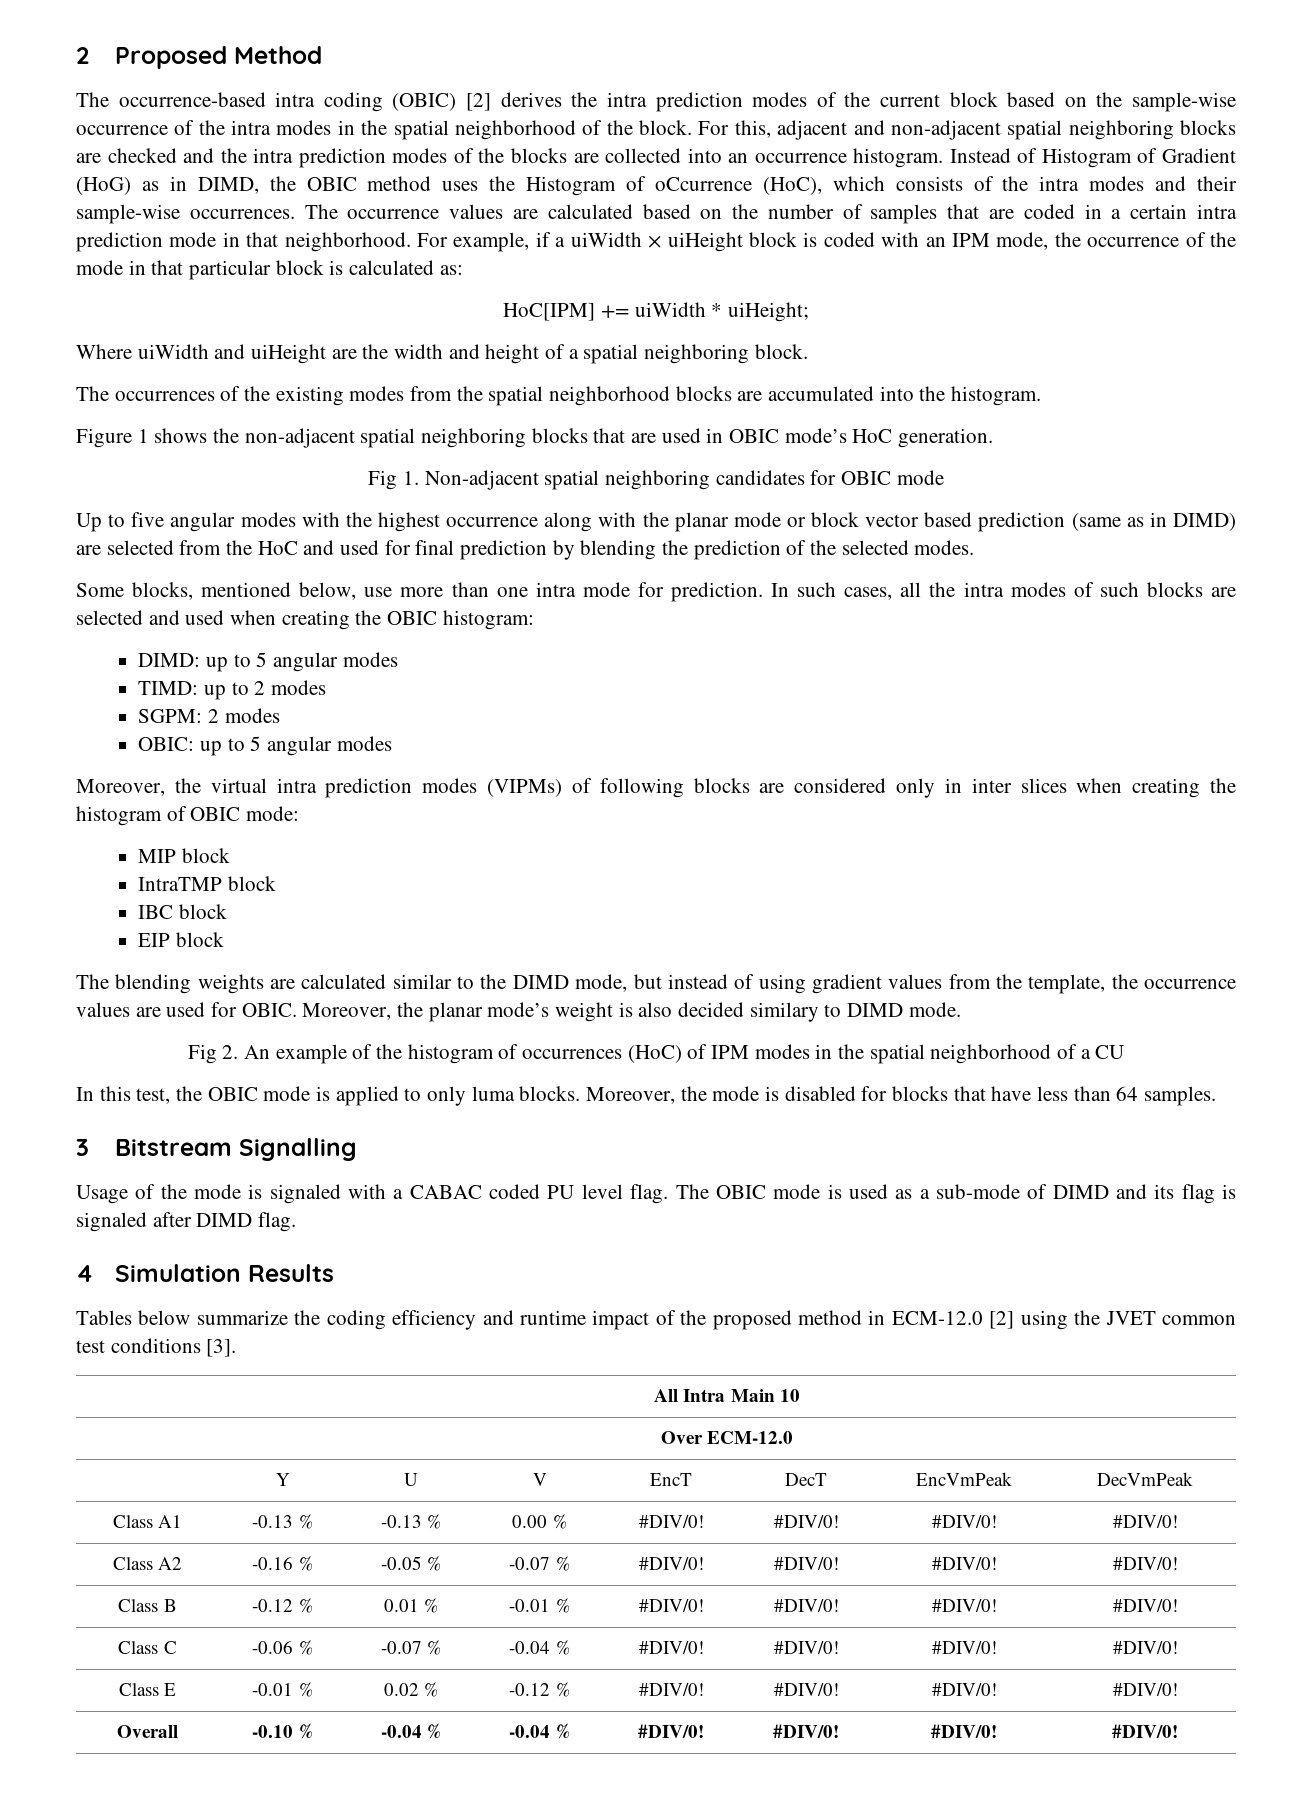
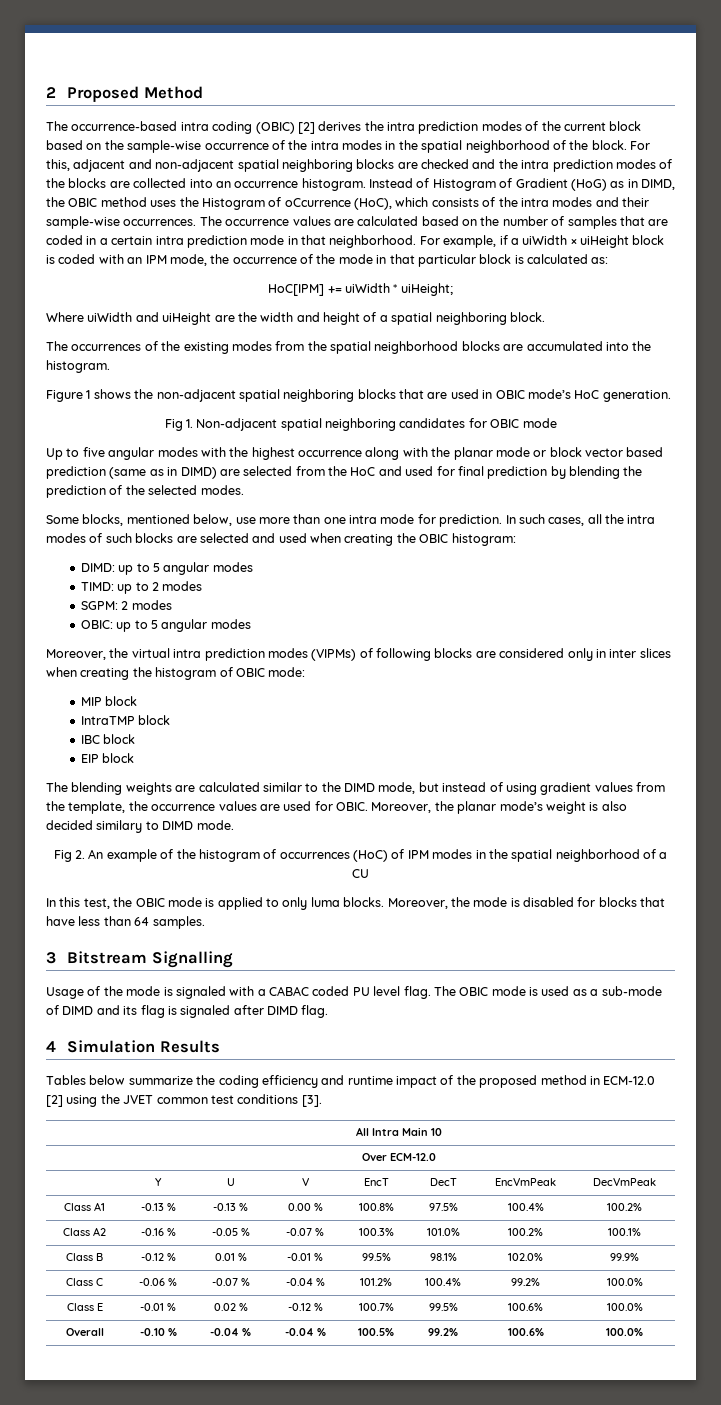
[638,1515,704,1528] [773,1515,839,1528] [931,1515,997,1528] [1112,1515,1178,1528] #DIV/0! | #DIV/0! | #DIV/0! | #DIV/0! -> [358,1203,394,1211] [428,1203,458,1211] [507,1203,544,1211] [607,1203,642,1211] 100.8% | 97.5% | 100.4% | 100.2%
[638,1557,704,1570] [773,1557,839,1570] [931,1557,997,1570] [1112,1557,1178,1570] #DIV/0! | #DIV/0! | #DIV/0! | #DIV/0! -> [358,1228,394,1236] [426,1228,460,1236] [508,1228,543,1236] [608,1228,641,1236] 100.3% | 101.0% | 100.2% | 100.1%
[638,1599,704,1612] [773,1599,839,1612] [931,1599,997,1612] [1112,1599,1178,1612] #DIV/0! | #DIV/0! | #DIV/0! | #DIV/0! -> [361,1253,391,1261] [429,1253,457,1261] [508,1253,543,1261] [610,1253,639,1261] 99.5% | 98.1% | 102.0% | 99.9%
[638,1641,704,1654] [773,1641,839,1654] [931,1641,997,1654] [1112,1641,1178,1654] #DIV/0! | #DIV/0! | #DIV/0! | #DIV/0! -> [360,1278,392,1286] [425,1278,461,1286] [511,1278,540,1286] [606,1278,643,1286] 101.2% | 100.4% | 99.2% | 100.0%
[638,1683,704,1696] [773,1683,839,1696] [931,1683,997,1696] [1112,1683,1178,1696] #DIV/0! | #DIV/0! | #DIV/0! | #DIV/0! -> [358,1303,394,1311] [428,1303,458,1311] [508,1303,543,1311] [606,1303,643,1311] 100.7% | 99.5% | 100.6% | 100.0%
[638,1724,704,1738] [773,1724,839,1738] [931,1724,997,1738] [1112,1724,1178,1738] #DIV/0! | #DIV/0! | #DIV/0! | #DIV/0! -> [358,1328,394,1336] [428,1328,458,1336] [507,1328,544,1336] [606,1328,643,1336] 100.5% | 99.2% | 100.6% | 100.0%

